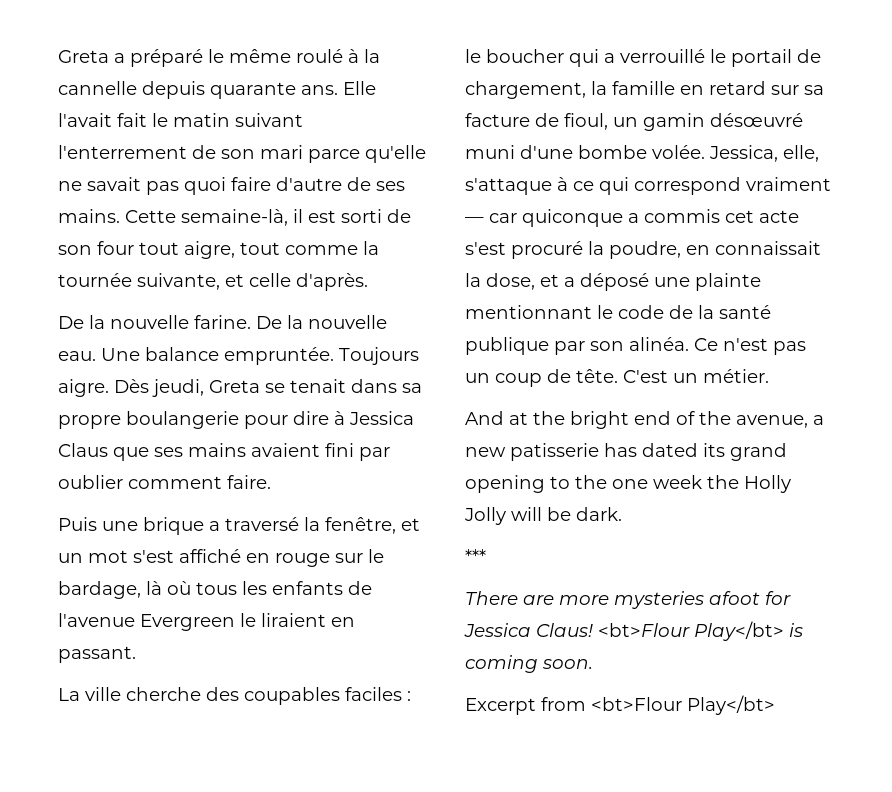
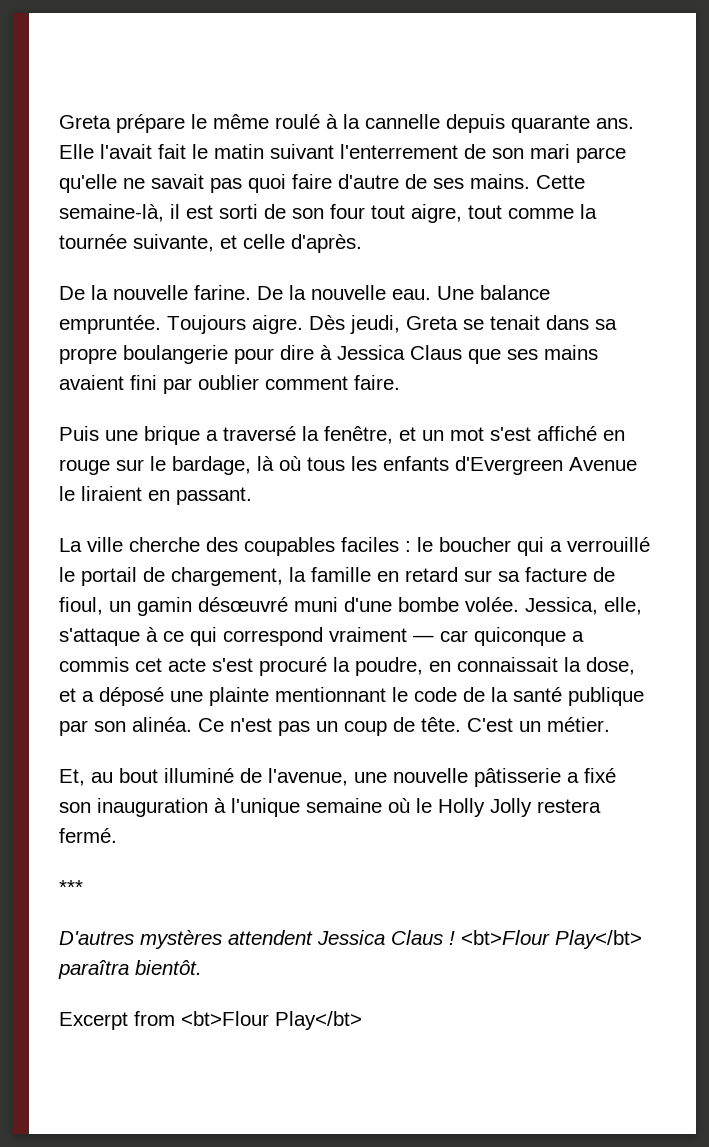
[58,49,203,67] Greta a préparé -> [59,114,185,133] Greta prépare
[348,581,372,595] [58,613,235,631] de l'avenue Evergreen -> [455,456,637,475] d'Evergreen Avenue
[465,411,824,429] [465,443,787,461] [465,475,791,493] [464,507,622,525] [465,549,486,563] [465,591,791,609] [464,621,803,641] [465,655,593,673] And at the bright end of the avenue, a new patisserie has dated its grand opening to the one week the Holly Jolly will be dark. // *** // There are more mysteries afoot for Jessica Claus! <bt>Flour Play</bt> is coming soon. -> [59,768,616,787] [59,798,601,817] [59,828,117,843] [59,880,83,894] [59,930,642,949] [58,960,202,979] Et, au bout illuminé de l'avenue, une nouvelle pâtisserie a fixé son inauguration à l'unique semaine où le Holly Jolly restera fermé. // *** // D'autres mystères attendent Jessica Claus ! <bt>Flour Play</bt> paraîtra bientôt.

